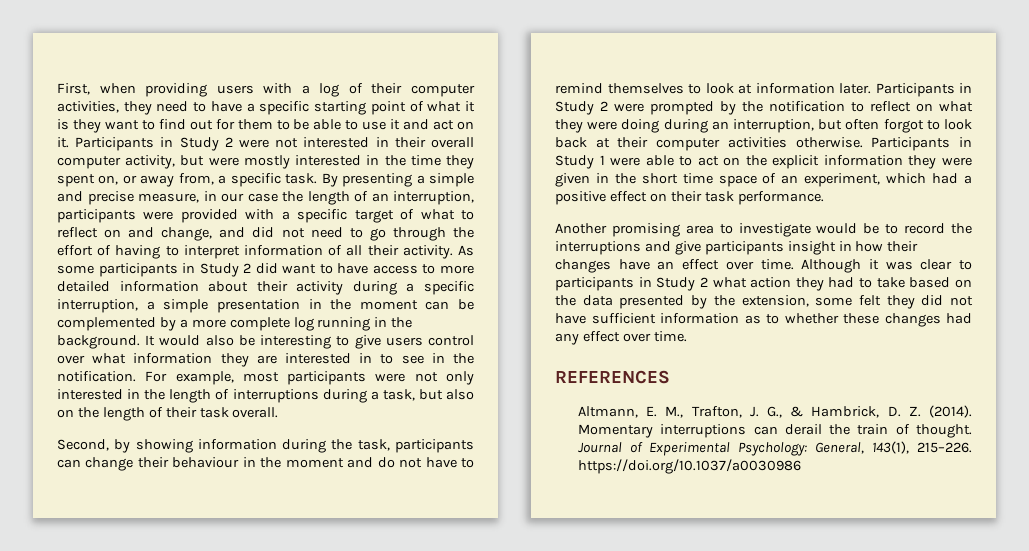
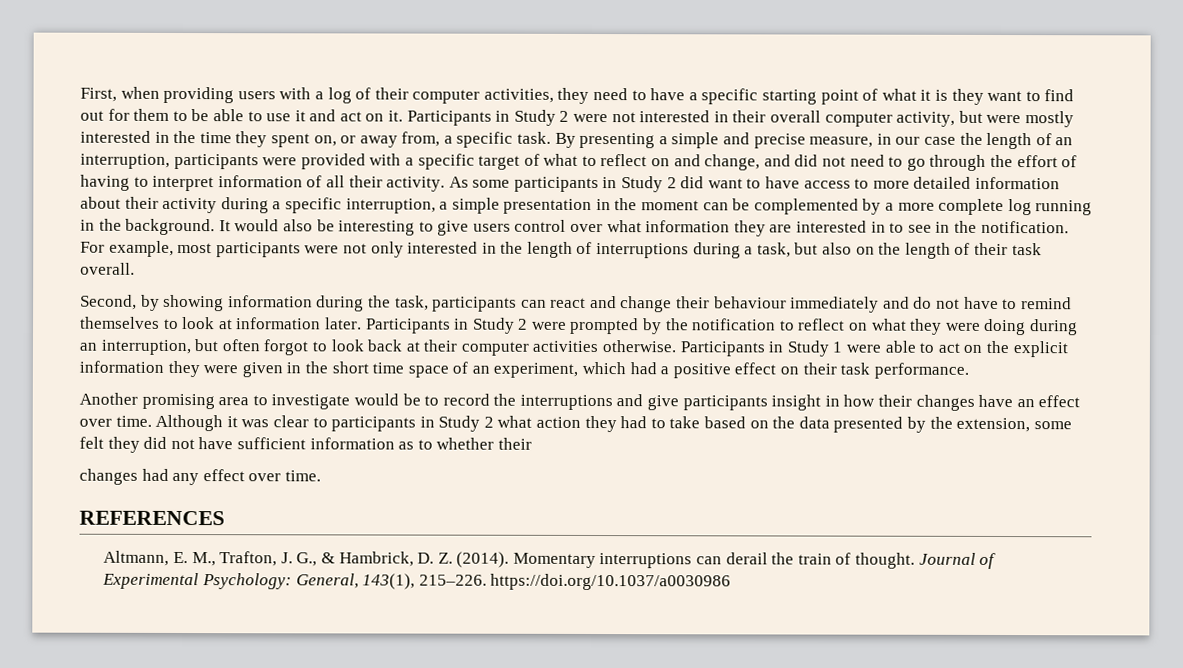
(81, 463) none -> [550,295,617,309] react and
[242,457,344,468] in the moment -> [790,296,880,313] immediately
[843,313,879,324] these -> [497,437,532,450] their //

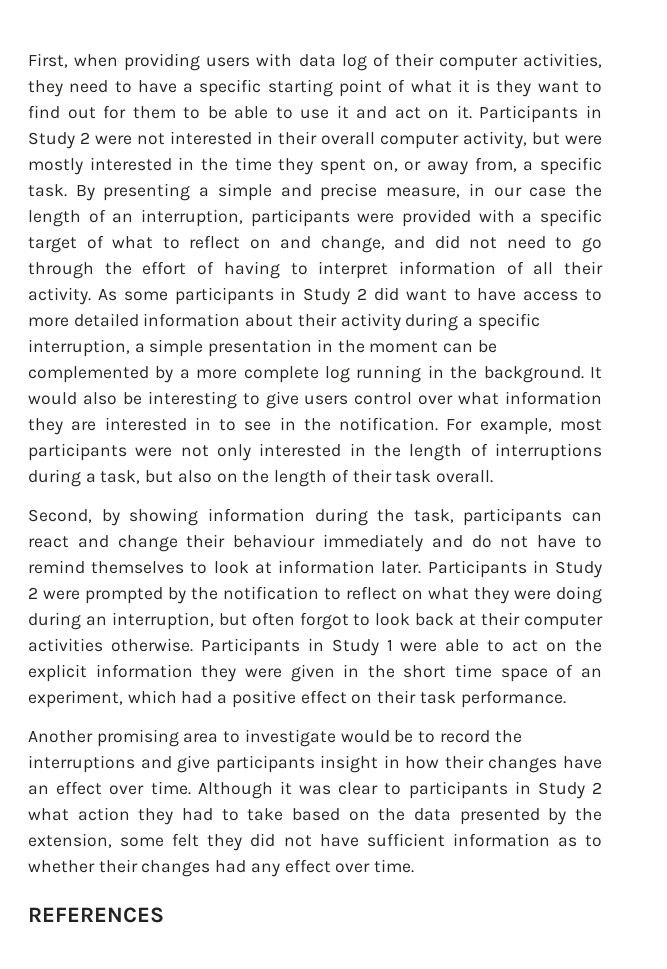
[314,91,324,100] a -> [298,54,336,67] data
(532, 443) // -> (138, 866) none
[103,550,997,569] [102,572,732,591] // Altmann, E. M., Trafton, J. G., & Hambrick, D. Z. (2014). Momentary interruptions can derail the train of thought. Journal of Experimental Psychology: General, 143(1), 215–226. https://doi.org/10.1037/a0030986 -> (164, 915) none

